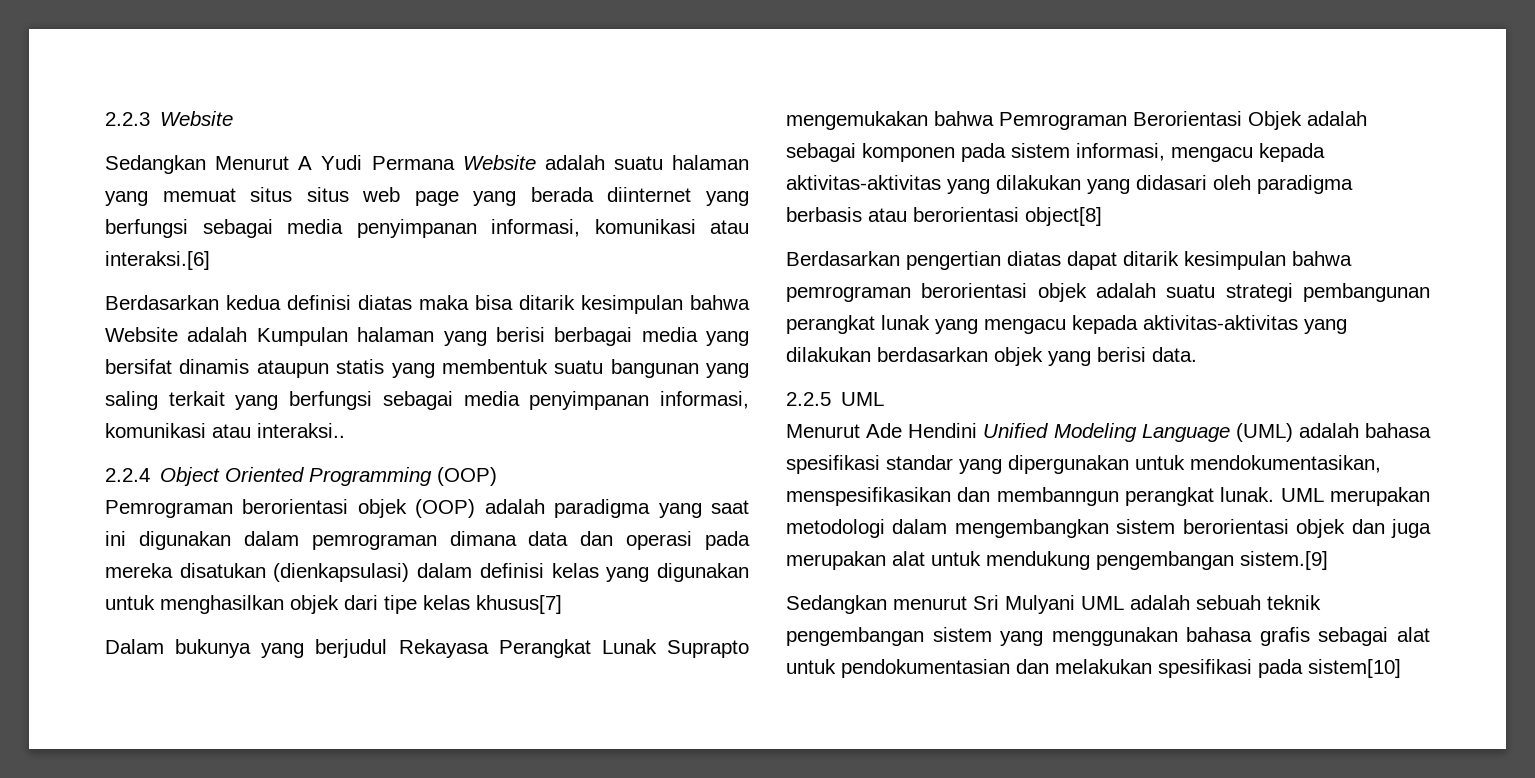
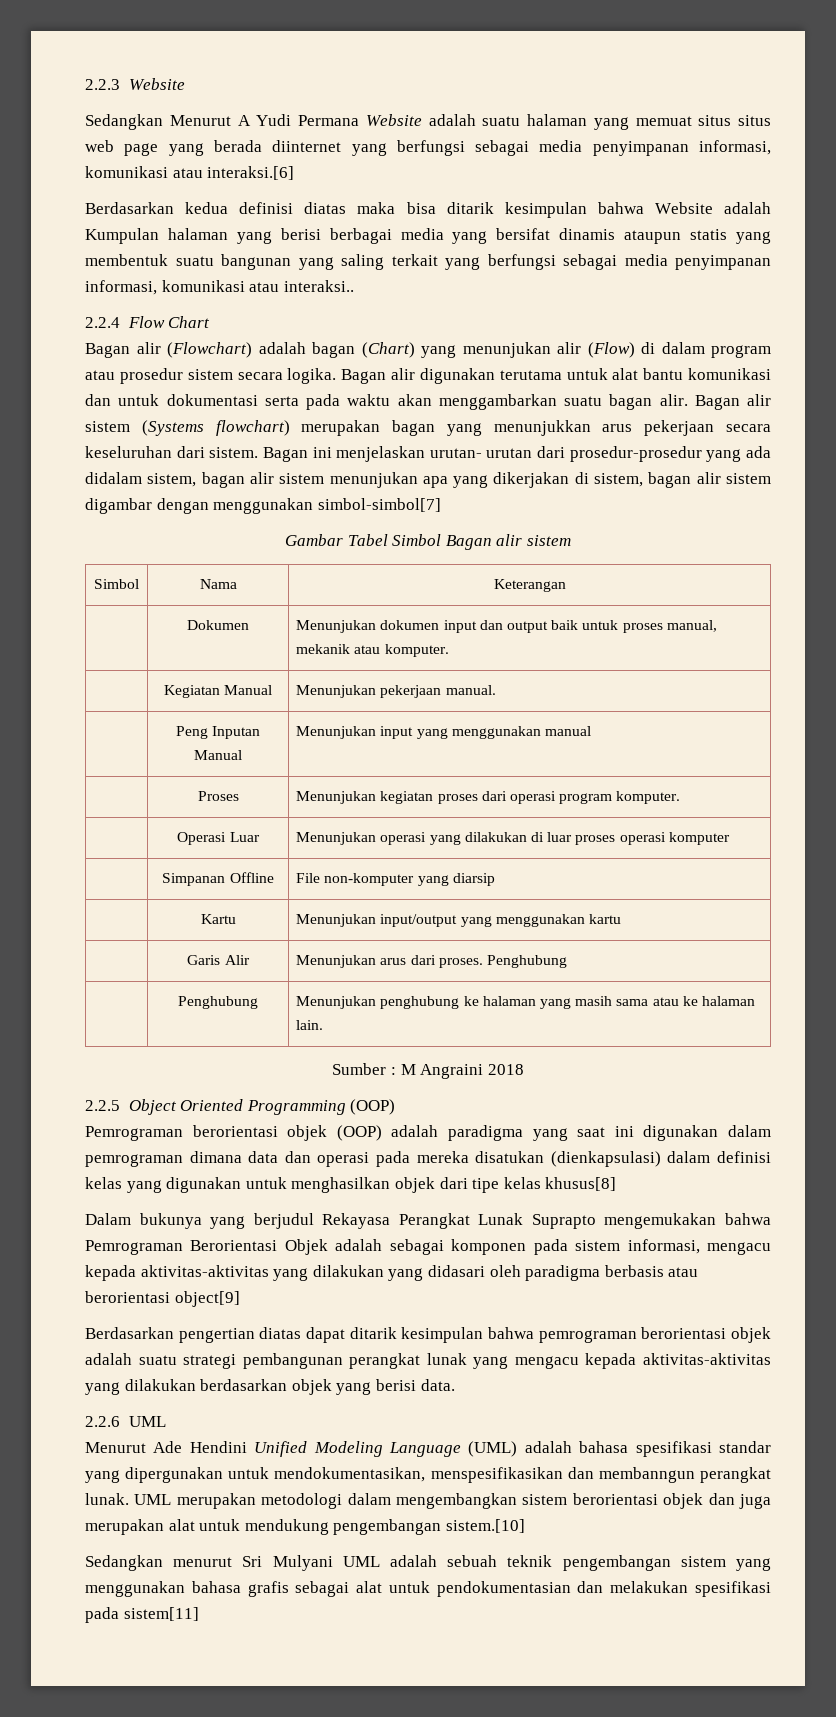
(150, 475) none -> [127,316,211,328] [85,342,771,358] [85,368,772,384] [85,394,771,410] [85,420,771,436] [85,446,771,462] [85,472,771,488] [85,498,441,514] [285,534,571,550] [94,579,139,589] [199,579,237,589] [493,579,566,592] [187,620,249,630] [296,620,717,633] [296,644,449,657] [163,685,273,698] [296,685,496,698] [175,726,261,739] [194,750,242,760] [296,726,591,739] [197,791,239,801] [296,791,681,804] [177,832,260,845] [296,832,730,845] [162,872,274,886] [296,873,495,886] [200,914,236,924] [296,914,621,927] [187,955,250,965] [296,955,567,968] [178,996,258,1009] [296,996,755,1009] [296,1020,324,1030] [332,1063,524,1079] [85,1100,120,1111] Flow Chart // Bagan alir (Flowchart) adalah bagan (Chart) yang menunjukan alir (Flow) di dalam program atau prosedur sistem secara logika. Bagan alir digunakan terutama untuk alat bantu komunikasi dan untuk dokumentasi serta pada waktu akan menggambarkan suatu bagan alir. Bagan alir sistem (Systems flowchart) merupakan bagan yang menunjukkan arus pekerjaan secara keseluruhan dari sistem. Bagan ini menjelaskan urutan- urutan dari prosedur-prosedur yang ada didalam sistem, bagan alir sistem menunjukan apa yang dikerjakan di sistem, bagan alir sistem digambar dengan menggunakan simbol-simbol[7] // Gambar Tabel Simbol Bagan alir sistem // Simbol | Nama | Keterangan // | Dokumen | Menunjukan dokumen input dan output baik untuk proses manual, mekanik atau komputer. // | Kegiatan Manual | Menunjukan pekerjaan manual. // | Peng Inputan Manual | Menunjukan input yang menggunakan manual // | Proses | Menunjukan kegiatan proses dari operasi program komputer. // | Operasi Luar | Menunjukan operasi yang dilakukan di luar proses operasi komputer // | Simpanan Offline | File non-komputer yang diarsip // | Kartu | Menunjukan input/output yang menggunakan kartu // | Garis Alir | Menunjukan arus dari proses. Penghubung // | Penghubung | Menunjukan penghubung ke halaman yang masih sama atau ke halaman lain. // Sumber : M Angraini 2018 // 2.2.5
[476,595,562,614] khusus[7] -> [545,1177,617,1191] khusus[8]
[1025,207,1102,226] object[8] -> [174,1291,240,1307] object[9]
[786,392,831,406] 2.2.5 -> [85,1416,120,1427] 2.2.6
[1240,551,1328,570] sistem.[9] -> [445,1519,525,1533] sistem.[10]
[1308,659,1401,678] sistem[10] -> [123,1607,199,1621] sistem[11]

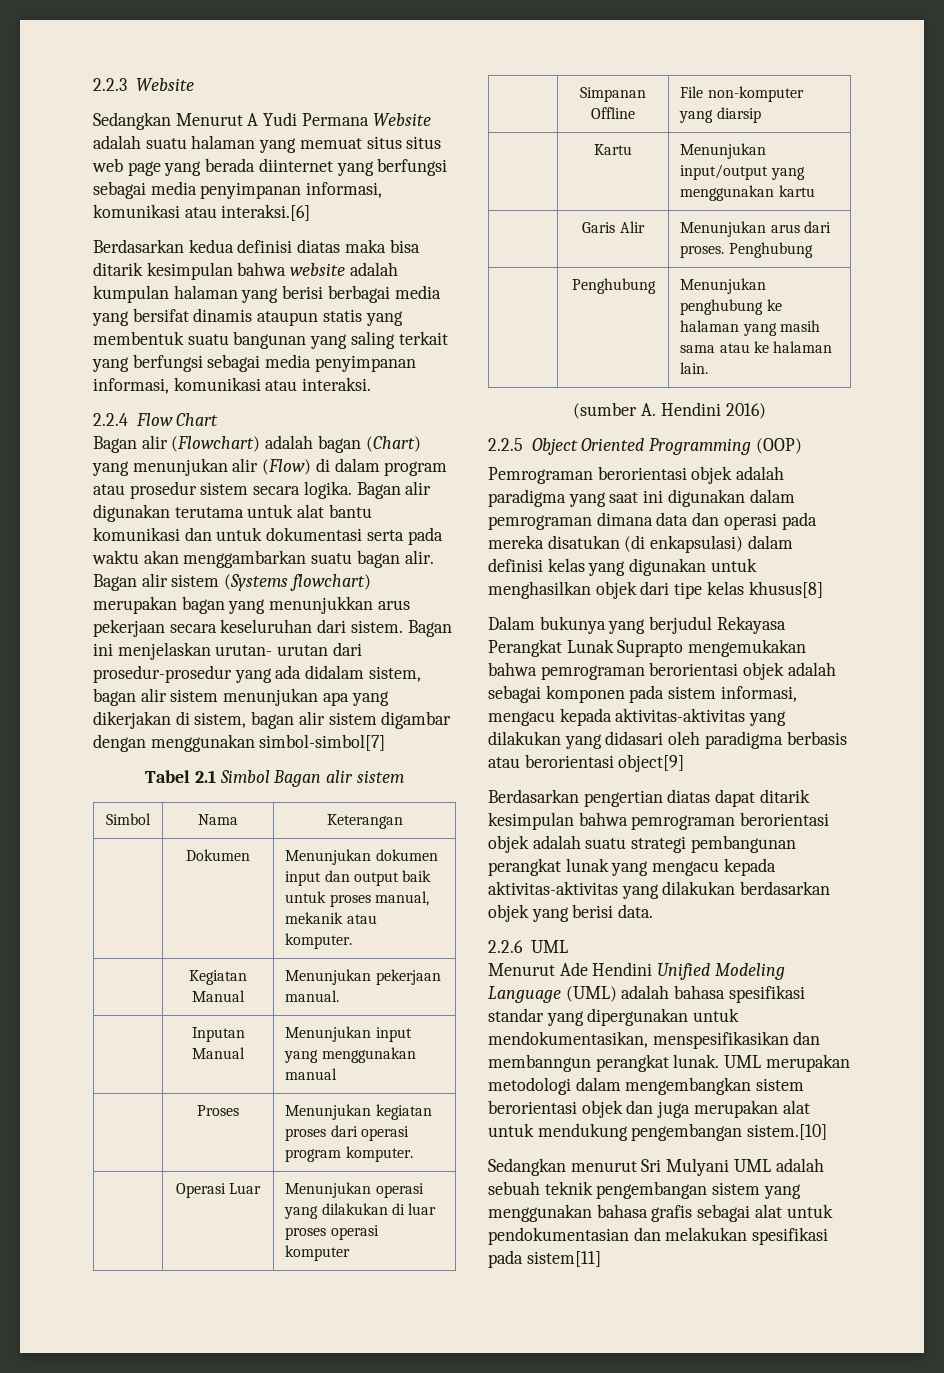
[654,202,771,214] [85,228,159,244] Website adalah Kumpulan -> [290,262,398,276] [93,285,169,303] website adalah kumpulan
[283,280,354,292] interaksi.. -> [302,377,372,391] interaksi.
[285,534,388,546] Gambar Tabel -> [145,770,216,783] Tabel 2.1
[175,726,208,739] Peng -> (340, 996) none
[332,1063,524,1079] Sumber : M Angraini 2018 -> [573,402,766,419] (sumber A. Hendini 2016)
[336,1125,382,1141] (OOP) -> (733, 475) none
[550,1151,661,1167] (dienkapsulasi) -> [624,535,744,553] (di enkapsulasi)
[85,1239,328,1255] Pemrograman Berorientasi Objek -> [540,662,785,680] pemrograman berorientasi objek

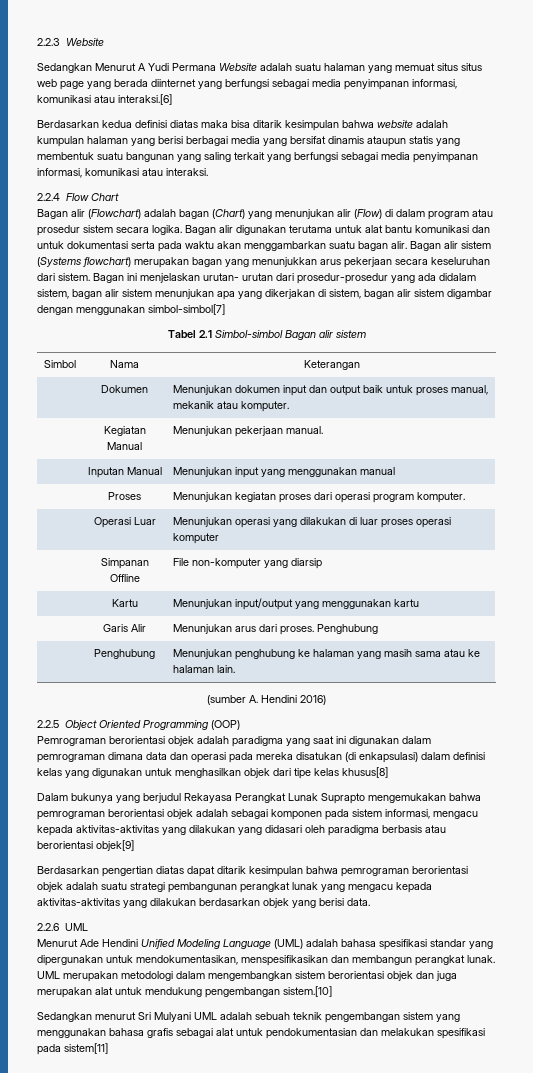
[219,770,270,783] Simbol -> [214,330,283,338] Simbol-simbol
[618,754,685,772] object[9] -> [96,840,134,851] objek[9]
[488,1054,591,1072] membanngun -> [352,955,412,965] membangun

